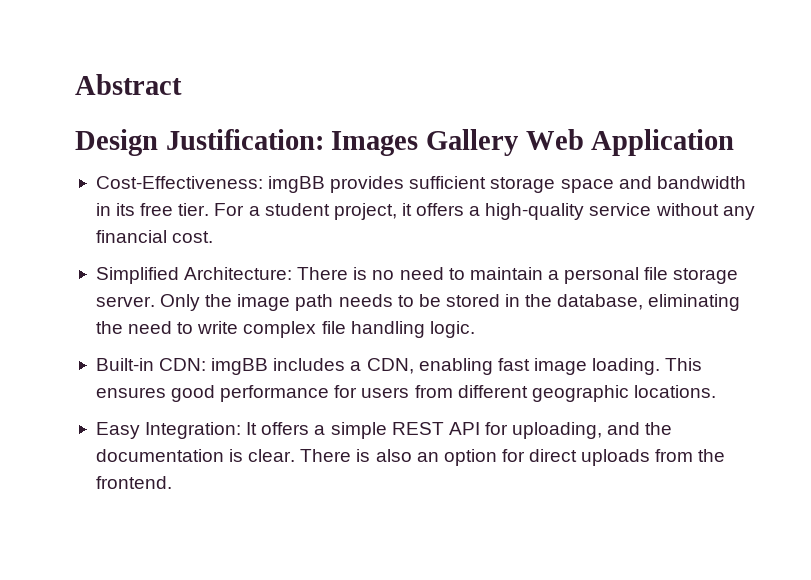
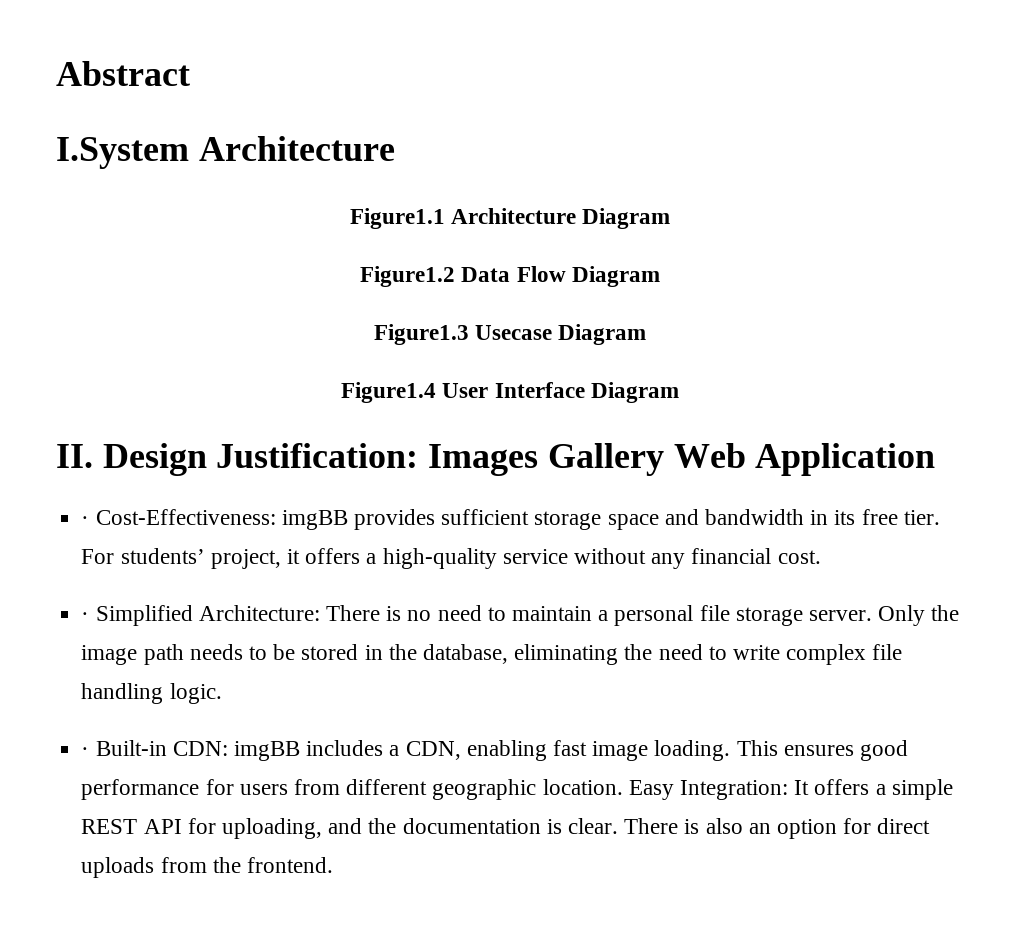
(182, 84) none -> [56,136,395,169] [349,208,671,229] [360,266,660,287] [373,324,647,345] [341,382,679,403] [56,444,93,468] I.System Architecture // Figure1.1 Architecture Diagram // Figure1.2 Data Flow Diagram // Figure1.3 Usecase Diagram // Figure1.4 User Interface Diagram // II.
(735, 142) none -> [81,516,90,525] ·
[248,203,330,216] a student -> [120,548,205,564] students’
(214, 237) none -> [81,612,90,621] ·
(475, 329) none -> [81,747,90,756] ·
[633,385,716,398] locations. // -> [542,779,623,795] location.

